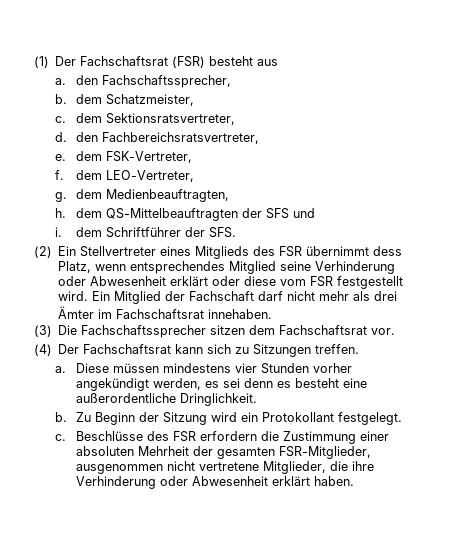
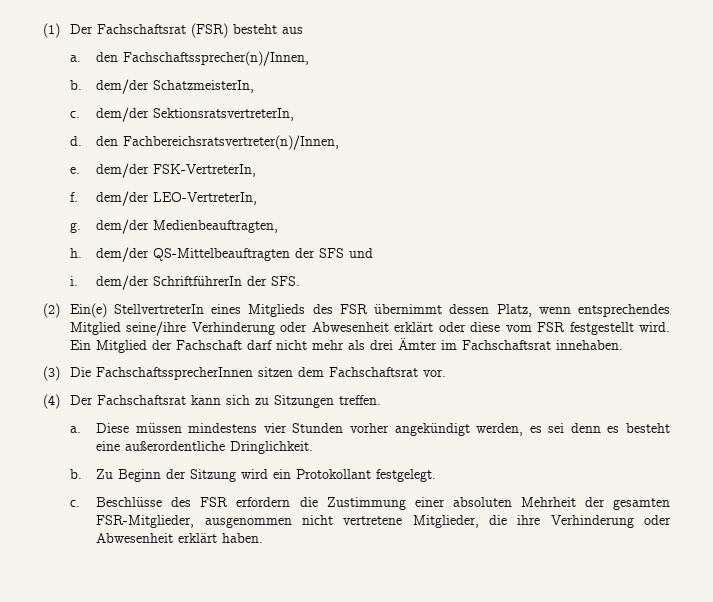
[101,75,231,88] [54,94,194,106] [54,113,235,125] Fachschaftssprecher, // b. dem Schatzmeister, // c. dem Sektionsratsvertreter, -> [123,51,310,66] [69,79,255,94] [69,107,295,122] Fachschaftssprecher(n)/Innen, // b. dem/der SchatzmeisterIn, // c. dem/der SektionsratsvertreterIn,
[101,132,259,144] Fachbereichsratsvertreter, -> [123,135,340,150] Fachbereichsratsvertreter(n)/Innen,
[75,151,192,163] dem FSK-Vertreter, -> [96,163,257,178] dem/der FSK-VertreterIn,
[75,170,194,182] dem LEO-Vertreter, -> [96,191,258,206] dem/der LEO-VertreterIn,
[75,189,102,199] dem -> [96,219,150,234] dem/der
[75,208,102,218] dem -> [96,247,150,262] dem/der
[75,227,181,238] dem Schriftführer -> [96,275,243,290] dem/der SchriftführerIn
[58,246,157,257] Ein Stellvertreter -> [69,303,204,318] Ein(e) StellvertreterIn
[373,246,403,256] dess -> [449,304,490,314] dessen
[280,261,312,271] seine -> [126,321,187,336] seine/ihre
[81,325,207,338] Fachschaftssprecher -> [95,367,253,380] FachschaftssprecherInnen

